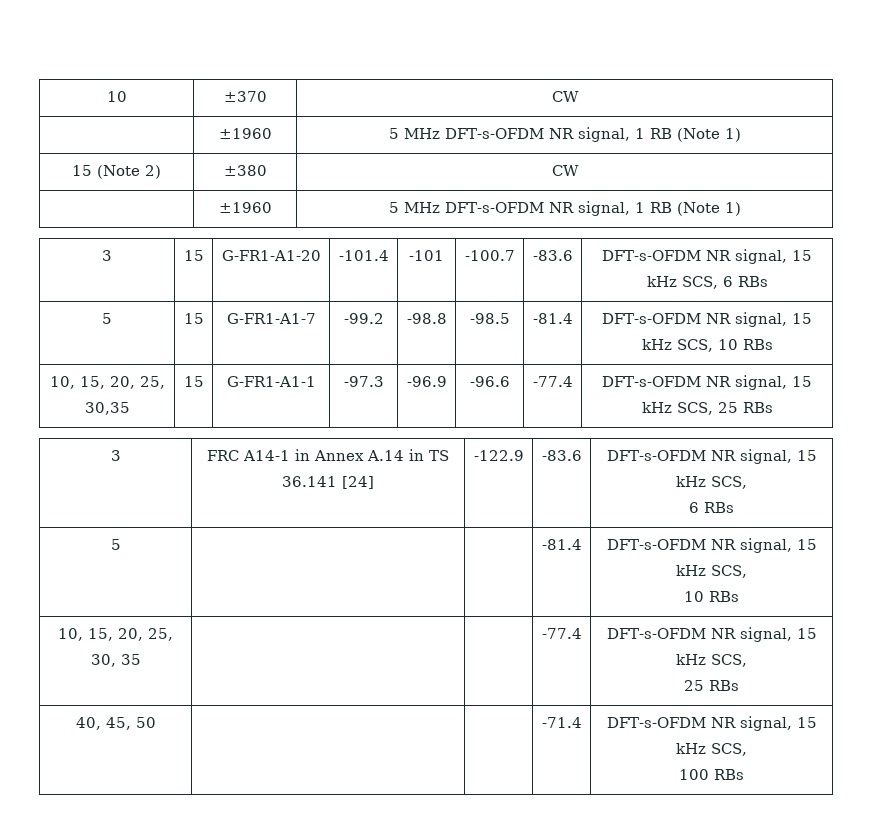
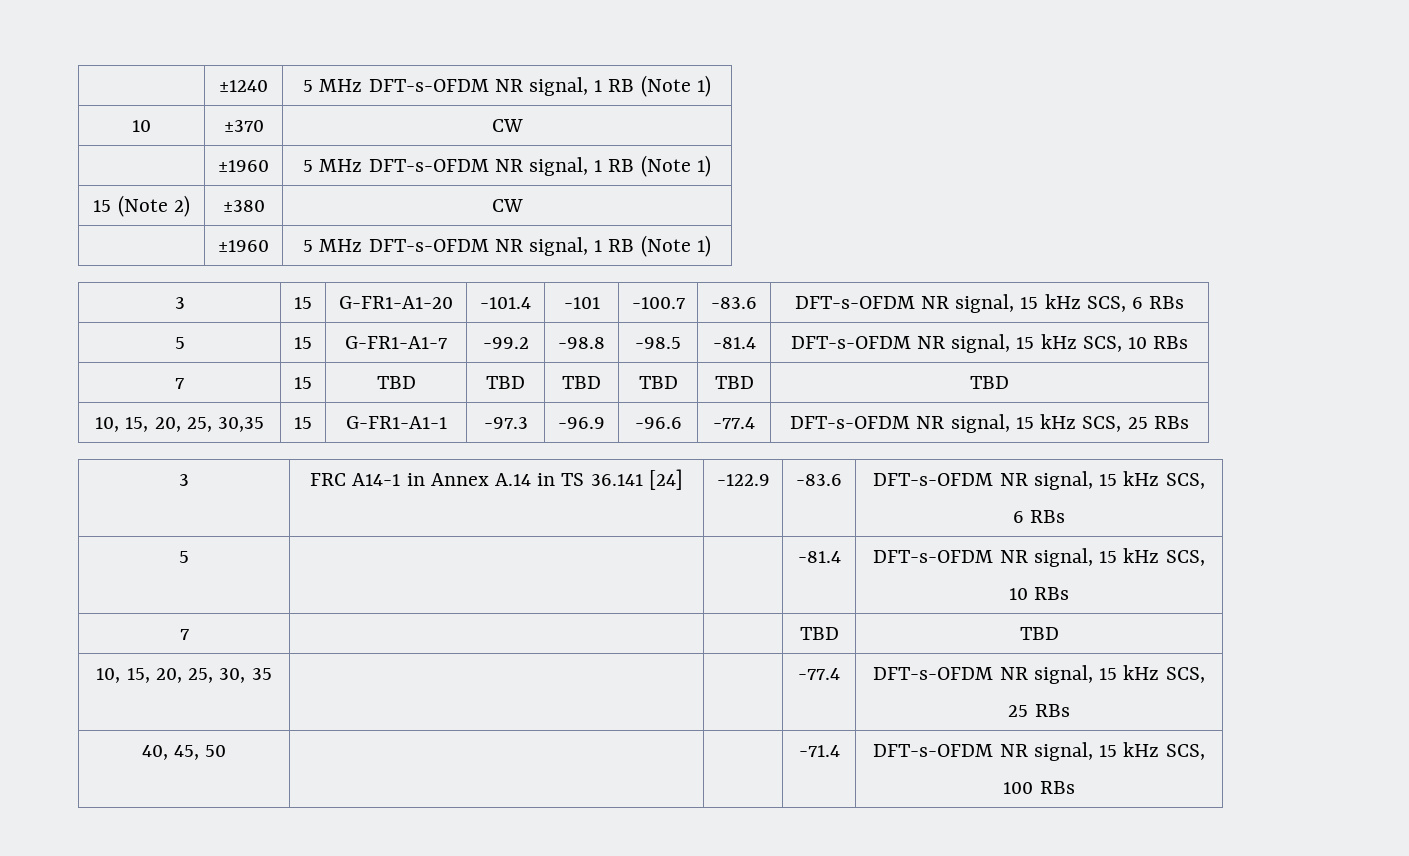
(106, 96) none -> [219,80,268,92] [303,75,711,97] | ±1240 | 5 MHz DFT-s-OFDM NR signal, 1 RB (Note 1) //
(773, 344) none -> [175,378,184,389] [294,377,312,389] [376,376,416,389] [486,376,525,389] [562,376,601,389] [638,376,678,389] [714,376,754,389] [970,376,1010,389] // 7 | 15 | TBD | TBD | TBD | TBD | TBD | TBD
(739, 596) none -> [179,629,189,640] [799,627,839,640] [1019,627,1059,640] // 7 | | | TBD | TBD

